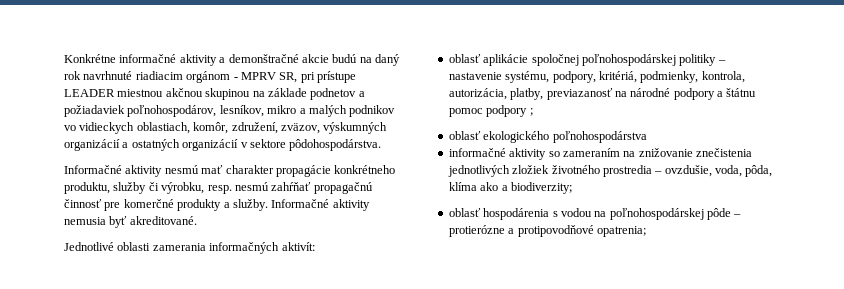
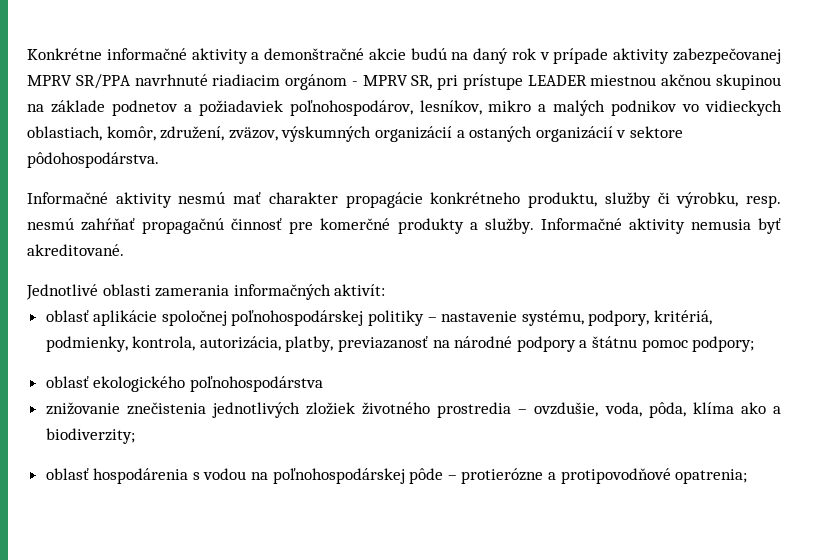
(81, 75) none -> [539,48,781,64] [27,74,131,89] v prípade aktivity zabezpečovanej MPRV SR/PPA
[131,139,180,151] ostatných -> [469,126,533,142] ostaných
[486,105,533,117] podpory ; -> [692,336,755,352] podpory;
[448,148,636,160] informačné aktivity so zameraním na -> (323, 384) none

